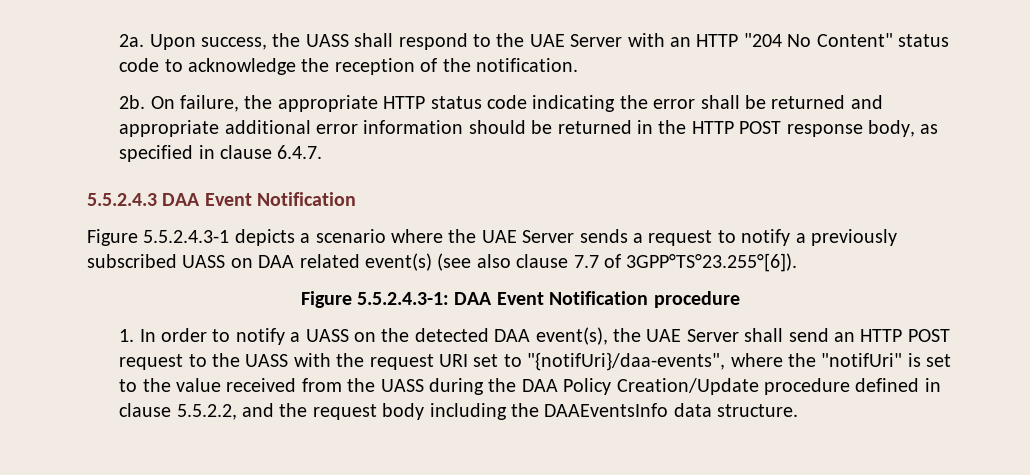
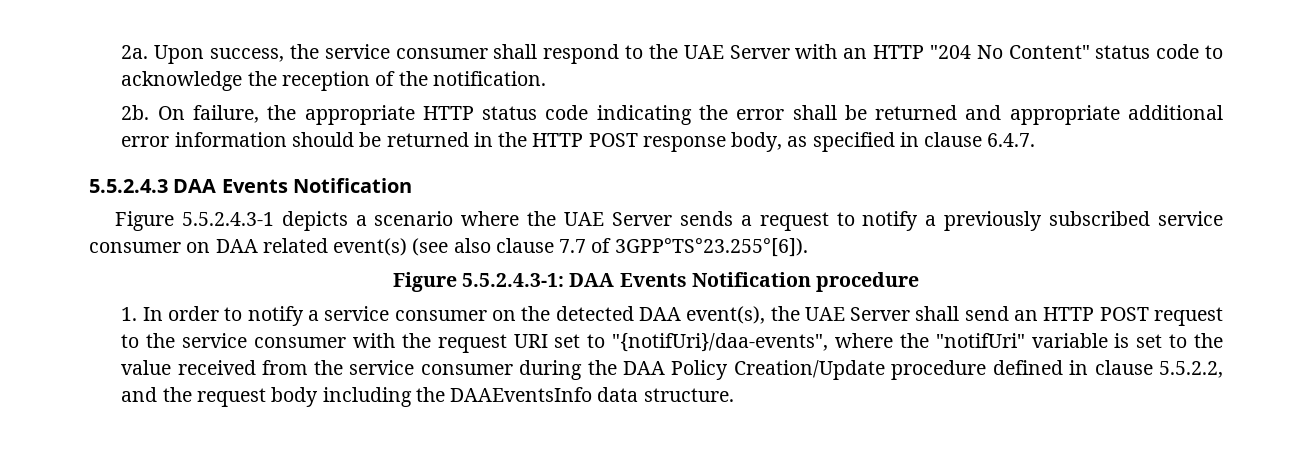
[305,34,349,47] UASS -> [324,44,488,59] service consumer
[204,193,252,206] Event -> [221,179,288,193] Events
[182,255,226,268] UASS -> [1157,211,1223,226] [89,242,181,253] service consumer
[496,292,544,305] Event -> [619,273,687,287] Events
[305,329,349,342] UASS -> [324,306,487,321] service consumer
[245,354,289,367] UASS -> [182,333,347,348] service consumer
(903, 360) none -> [1031,333,1108,348] variable
[380,379,424,392] UASS -> [349,360,513,375] service consumer

